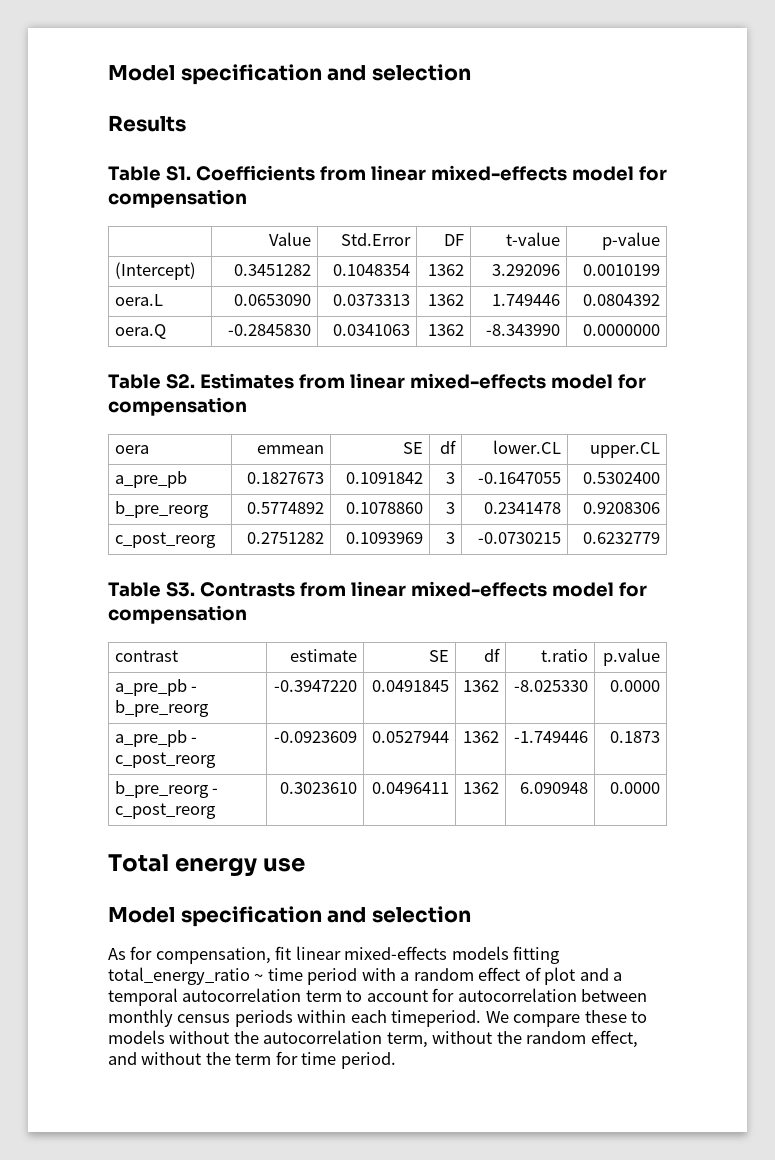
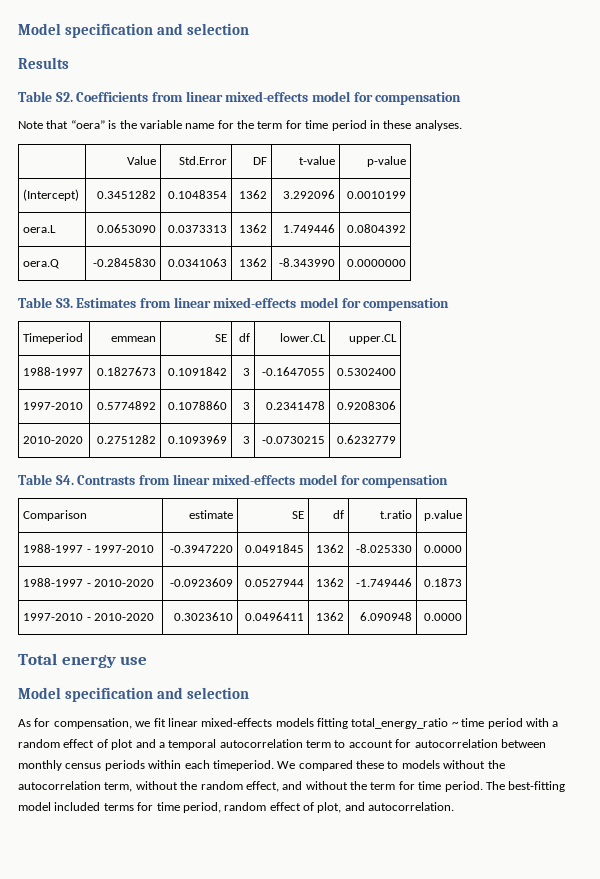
[165,166,191,181] S1. -> [55,92,73,102] S2.
(247, 198) none -> [18,120,462,131] // Note that “oera” is the variable name for the term for time period in these analyses.
[165,374,195,389] S2. -> [55,298,73,308] S3.
[114,445,149,454] oera -> [23,333,84,344] Timeperiod
[114,471,187,488] a_pre_pb -> [23,367,84,376] 1988-1997
[114,501,209,518] b_pre_reorg -> [23,402,84,410] 1997-2010
[114,532,216,548] c_post_reorg -> [23,436,84,444] 2010-2020
[165,582,195,597] S3. -> [55,475,74,485] S4.
[114,650,178,662] contrast -> [23,510,88,521] Comparison
[114,679,198,696] [114,700,209,717] a_pre_pb - b_pre_reorg -> [23,544,155,553] 1988-1997 - 1997-2010
[114,730,198,747] [114,752,216,768] a_pre_pb - c_post_reorg -> [23,578,155,587] 1988-1997 - 2010-2020
[114,781,219,798] [114,803,216,819] b_pre_reorg - c_post_reorg -> [23,613,155,621] 1997-2010 - 2010-2020
(271, 955) none -> [135,721,151,727] we
[513,1014,581,1027] compare -> [298,760,353,771] compared
(396, 1060) none -> [485,781,566,792] [18,802,455,813] The best-fitting model included terms for time period, random effect of plot, and autocorrelation.

